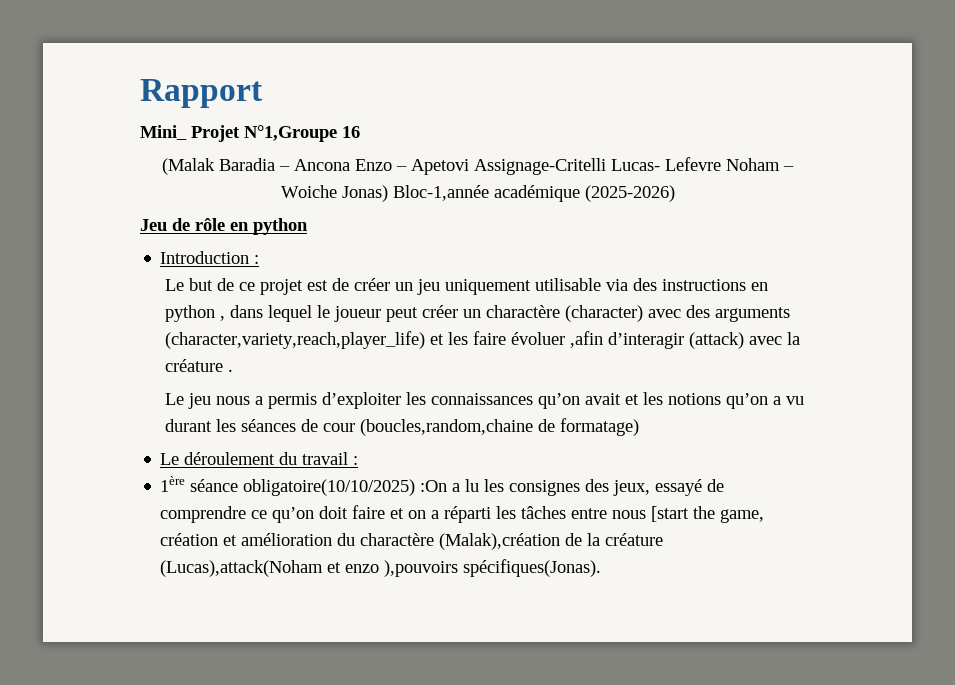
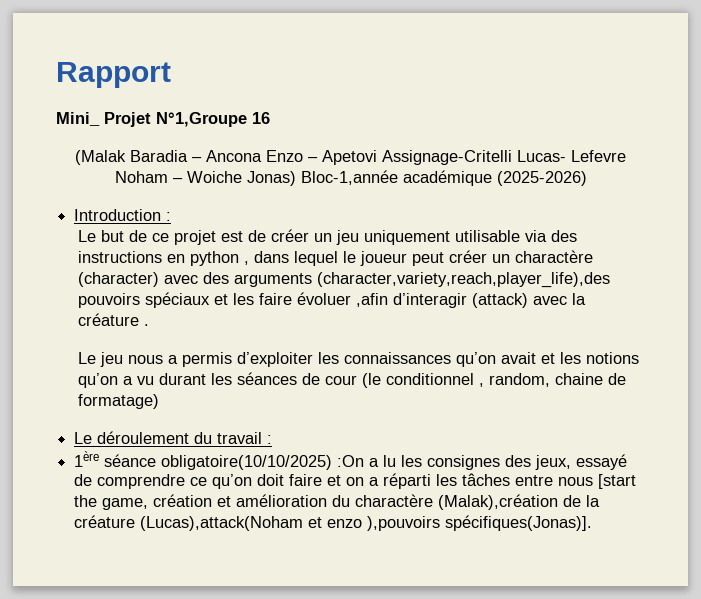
[140,218,308,235] // Jeu de rôle en python -> (587, 178) none
[164,331,425,349] (character,variety,reach,player_life) -> [316,272,610,288] [77,292,210,308] (character,variety,reach,player_life),des pouvoirs spéciaux
[359,419,533,436] (boucles,random,chaine -> [361,373,603,388] (le conditionnel , random, chaine
[463,559,602,577] spécifiques(Jonas). -> [445,515,593,531] spécifiques(Jonas)].

